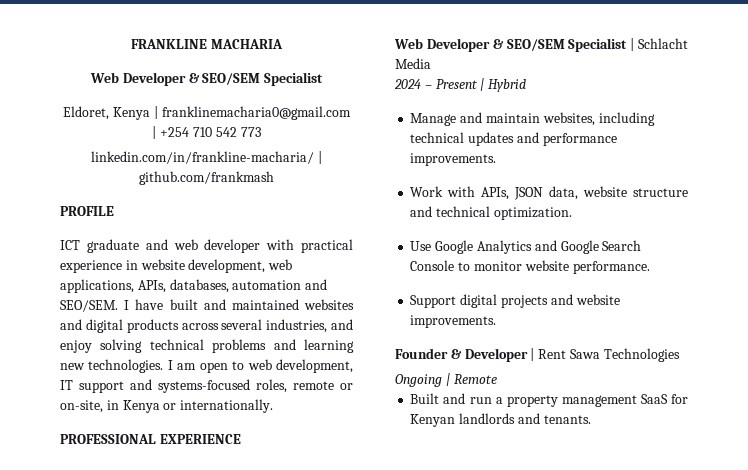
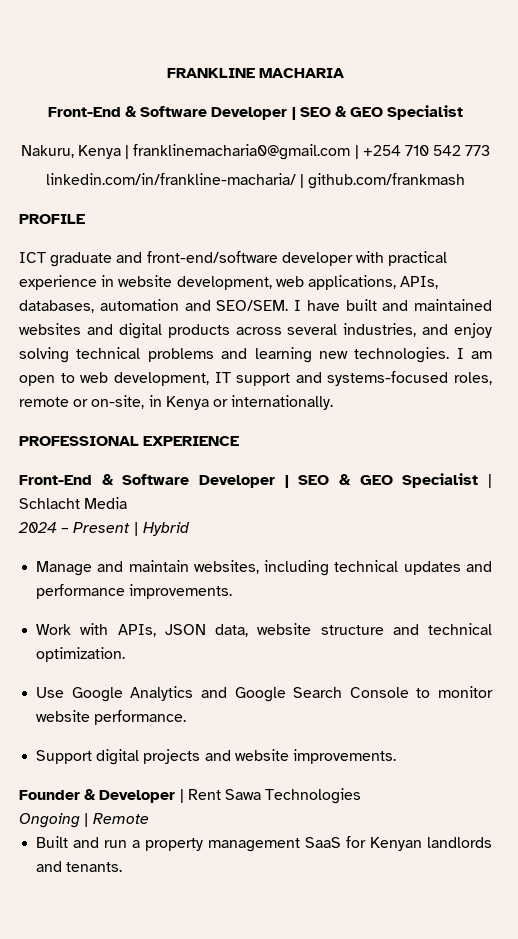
[89,72,261,86] Web Developer & SEO/SEM -> [47,106,384,120] Front-End & Software Developer | SEO & GEO
[63,106,110,120] Eldoret, -> [20,145,74,158] Nakuru,
[173,239,198,250] web -> [146,251,278,263] front-end/software
[394,38,565,52] Web Developer & SEO/SEM -> [19,474,393,488] Front-End & Software Developer | SEO & GEO

